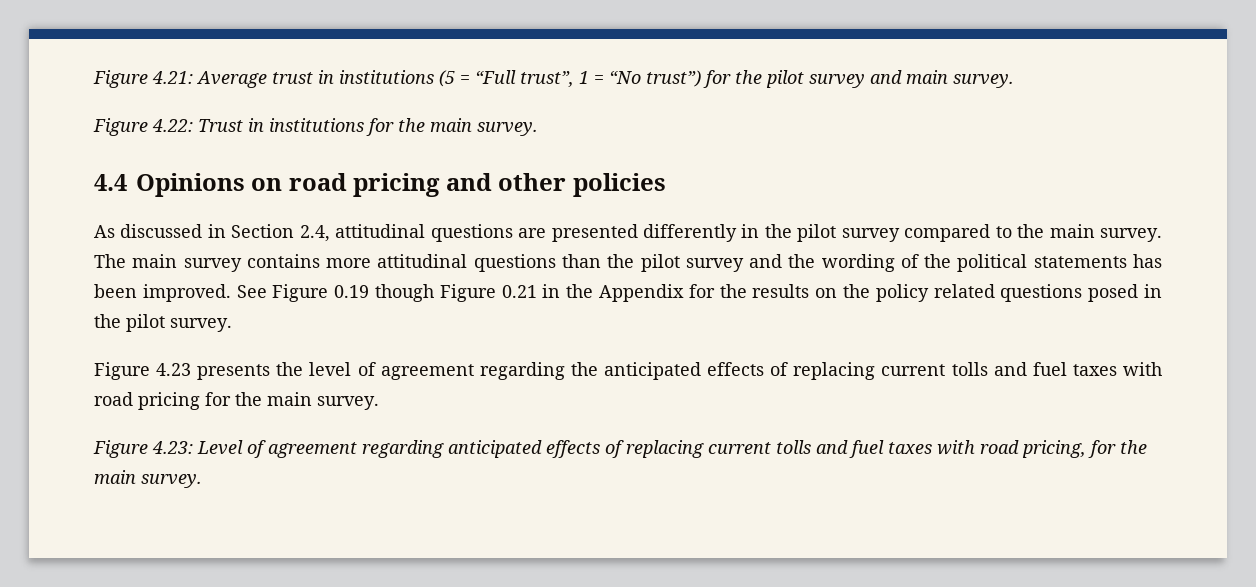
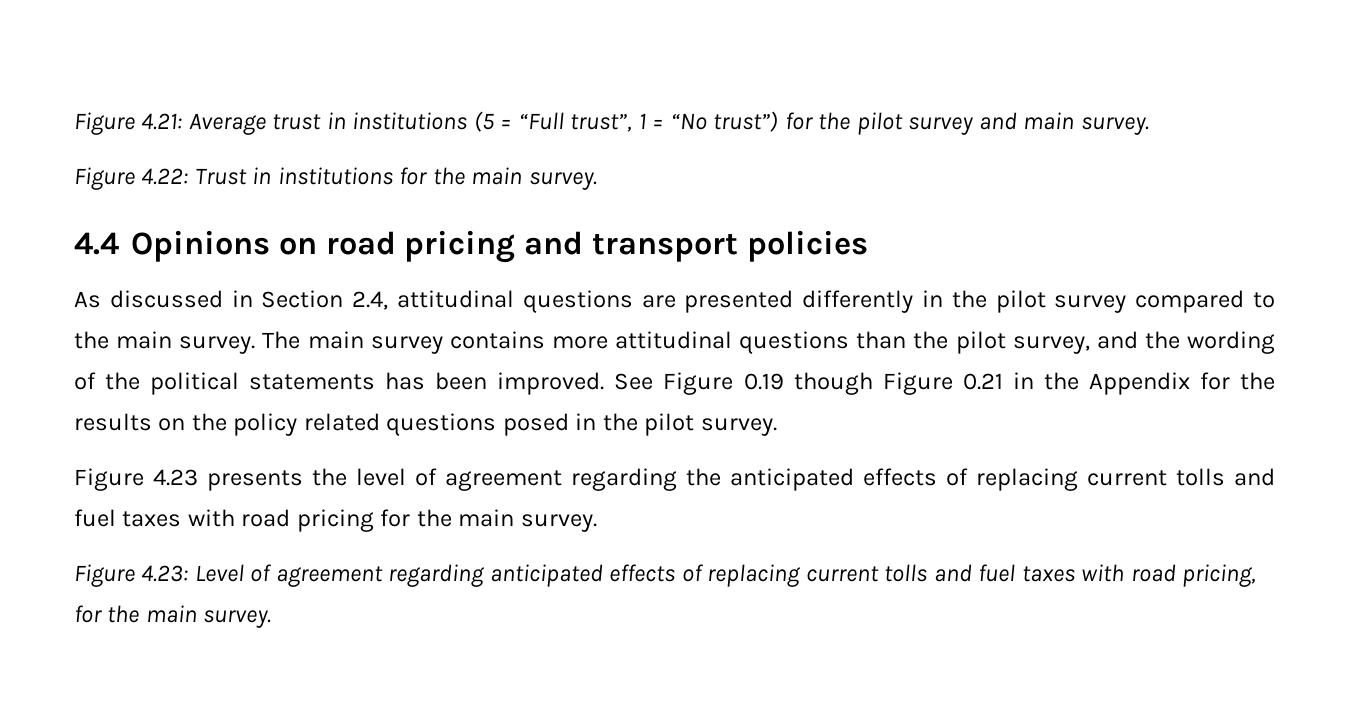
[498,173,567,191] other -> [591,234,738,262] transport
[685,258,744,272] survey -> [1012,336,1090,354] survey,

